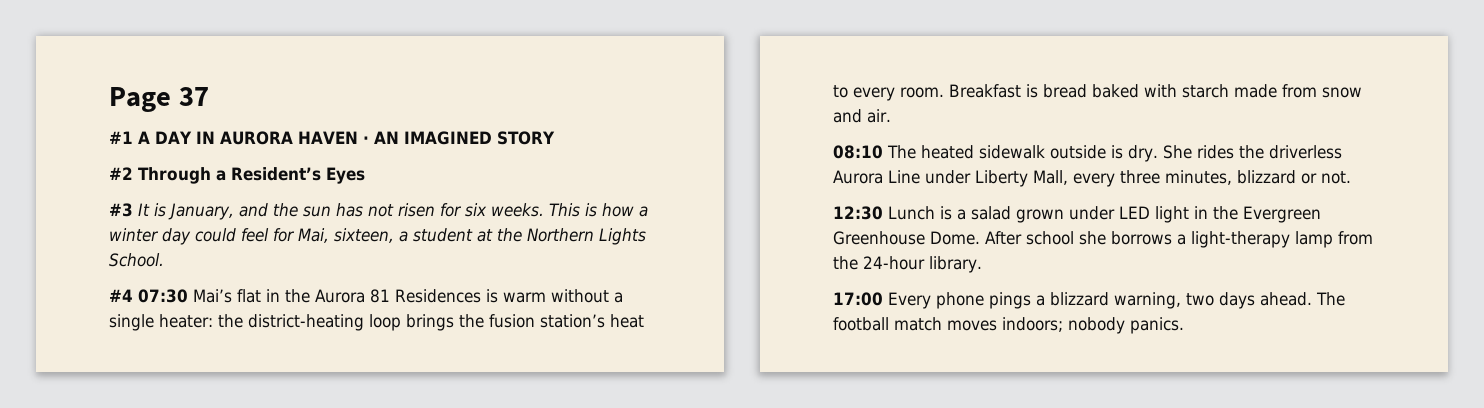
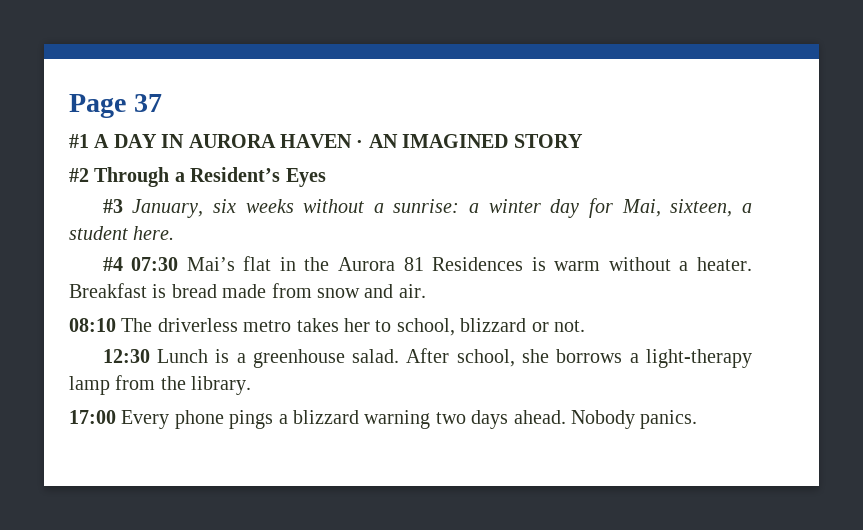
[138,203,634,220] It is January, and the sun has not risen for six weeks. This is how -> [132,199,460,218] January, six weeks without a sunrise:
[195,228,269,242] could feel -> (580, 208) none
[477,228,646,245] [109,253,164,267] at the Northern Lights School. -> [133,226,175,240] here.
[109,314,644,331] [833,84,1229,101] single heater: the district-heating loop brings the fusion station’s heat to every room. Breakfast is bread baked with starch -> [696,257,752,271] [69,283,217,298] heater. Breakfast is bread
[921,145,1342,162] [833,170,1232,187] heated sidewalk outside is dry. She rides the driverless Aurora Line under Liberty Mall, every three minutes, -> [157,318,455,336] driverless metro takes her to school,
[971,206,1321,223] [833,231,1074,245] salad grown under LED light in the Evergreen Greenhouse Dome. After school -> [252,348,515,368] greenhouse salad. After school,
[863,256,925,270] 24-hour -> (186, 383) none
[1114,292,1181,309] warning, -> [364,410,431,429] warning
[1316,292,1345,306] [833,317,1125,334] The football match moves indoors; nobody -> [570,410,635,429] Nobody

